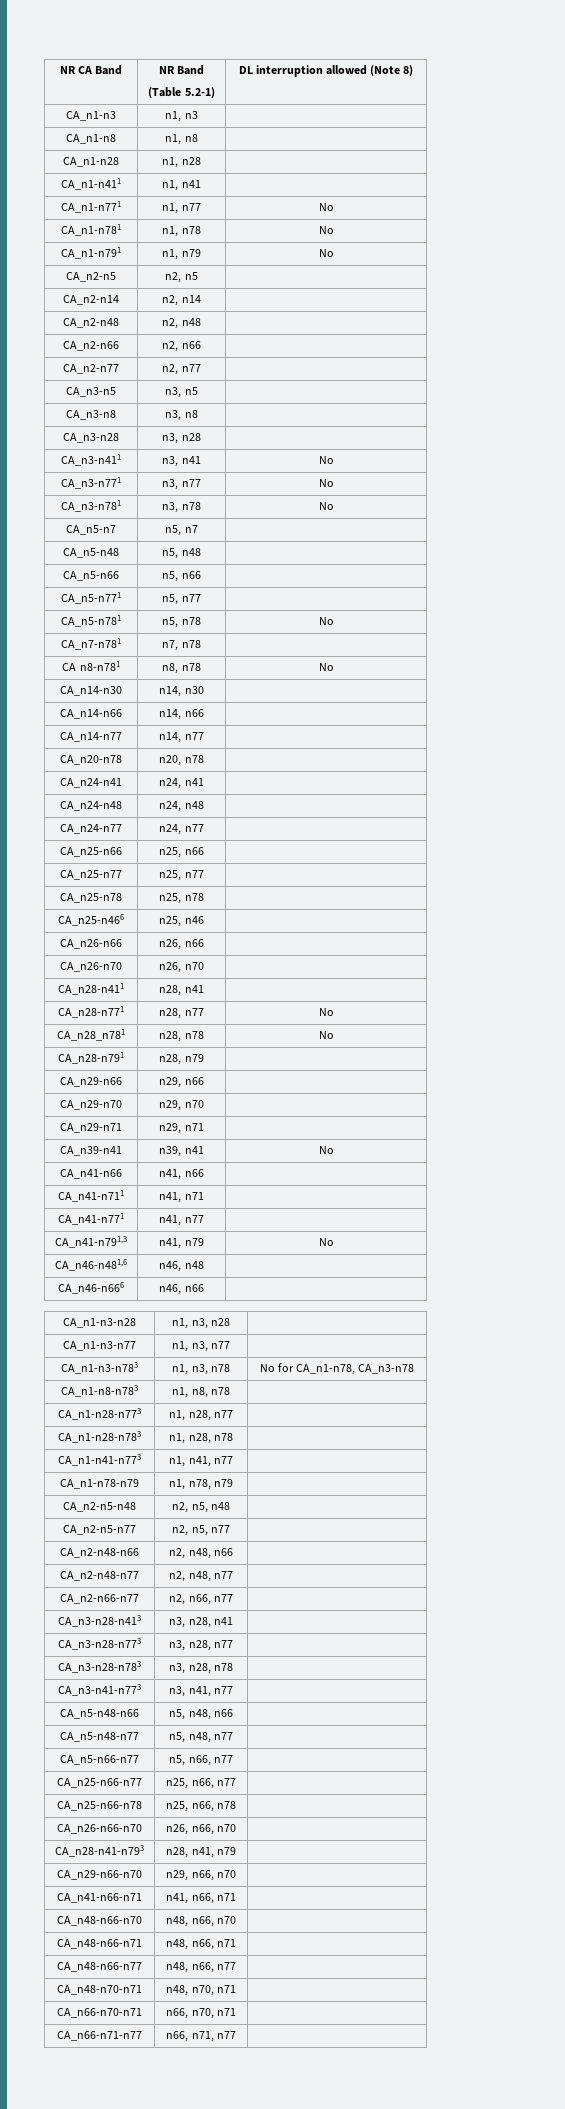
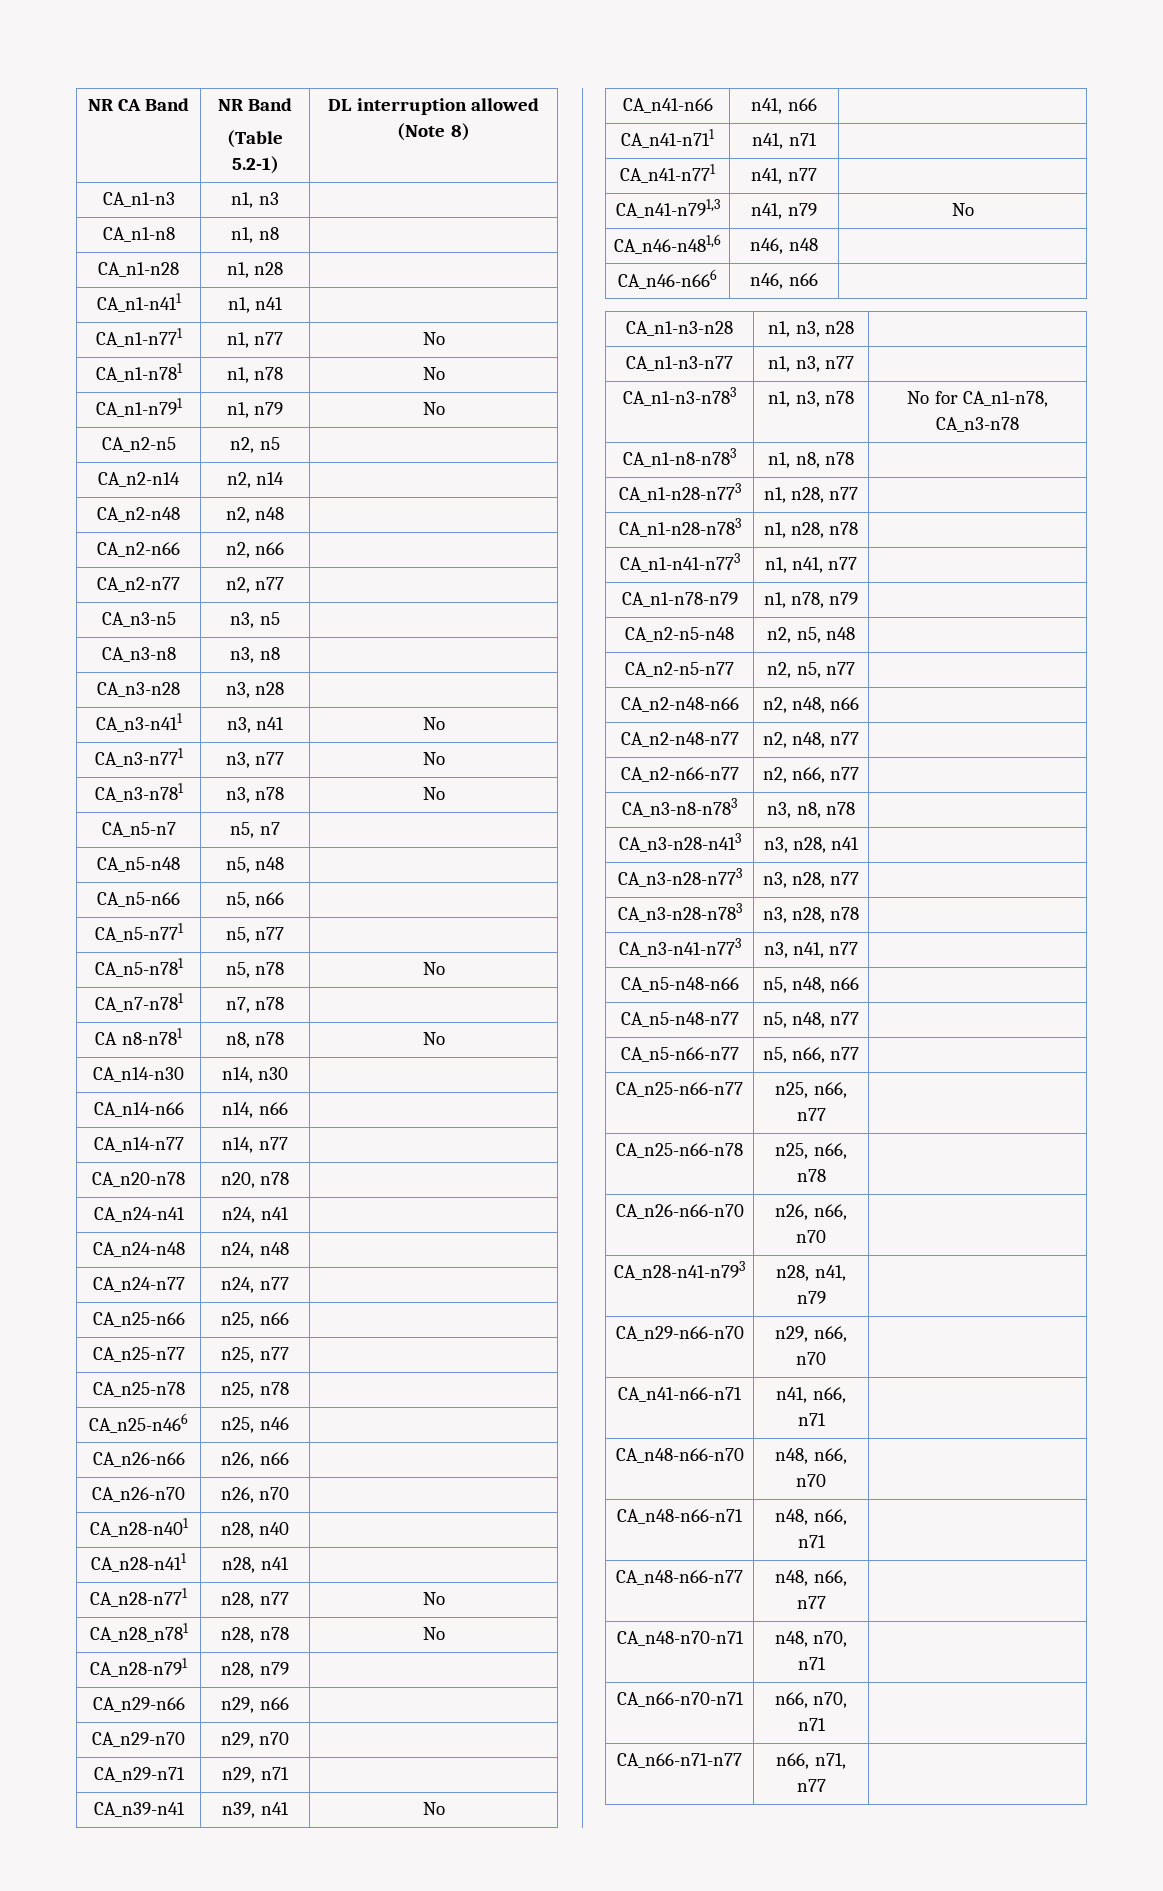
(204, 966) none -> [89,1518,189,1537] [220,1522,290,1538] // CA_n28-n401 | n28, n40 |
(233, 1598) none -> [622,798,737,817] [767,802,855,818] // CA_n3-n8-n783 | n3, n8, n78 |

